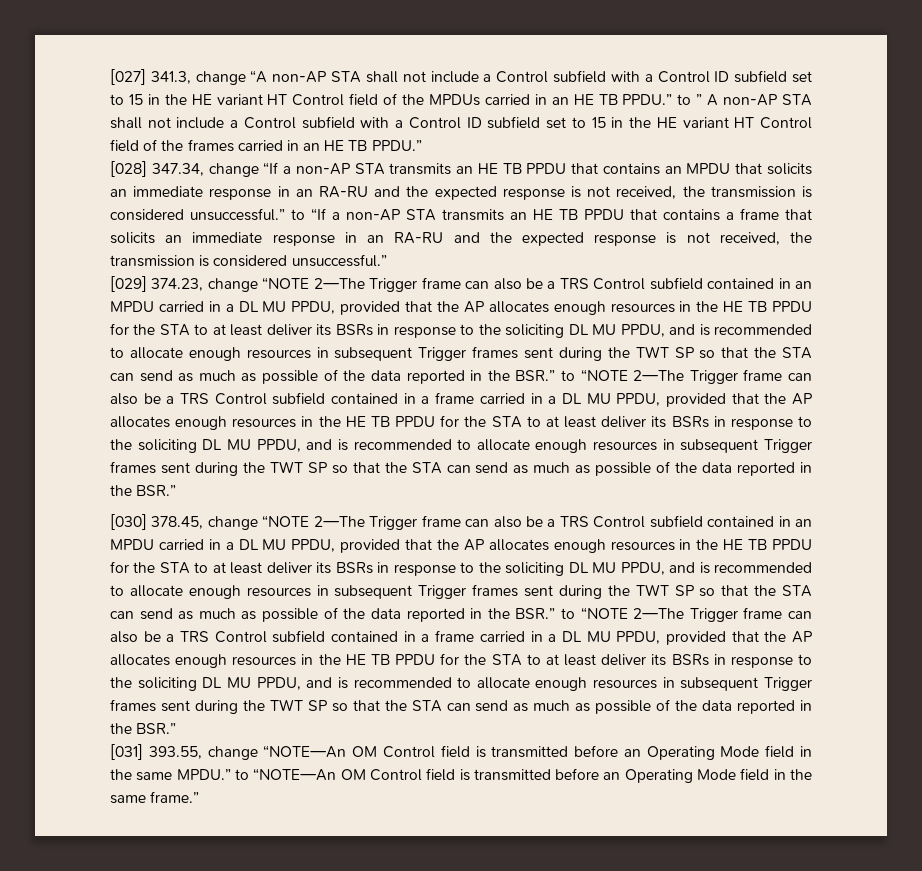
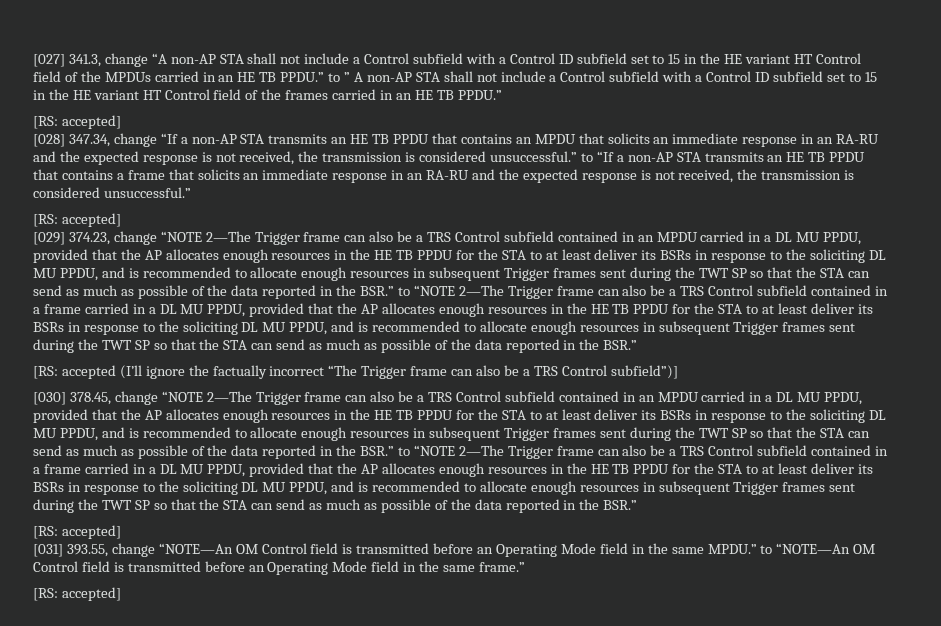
(422, 145) none -> [33,115,121,129] // [RS: accepted]
(387, 260) none -> [33,213,121,227] // [RS: accepted]
(177, 490) none -> [33,365,678,379] // [RS: accepted (I’ll ignore the factually incorrect “The Trigger frame can also be a TRS Control subfield”)]
(177, 728) none -> [33,525,121,539] // [RS: accepted]
(200, 797) none -> [33,587,121,601] // [RS: accepted]

